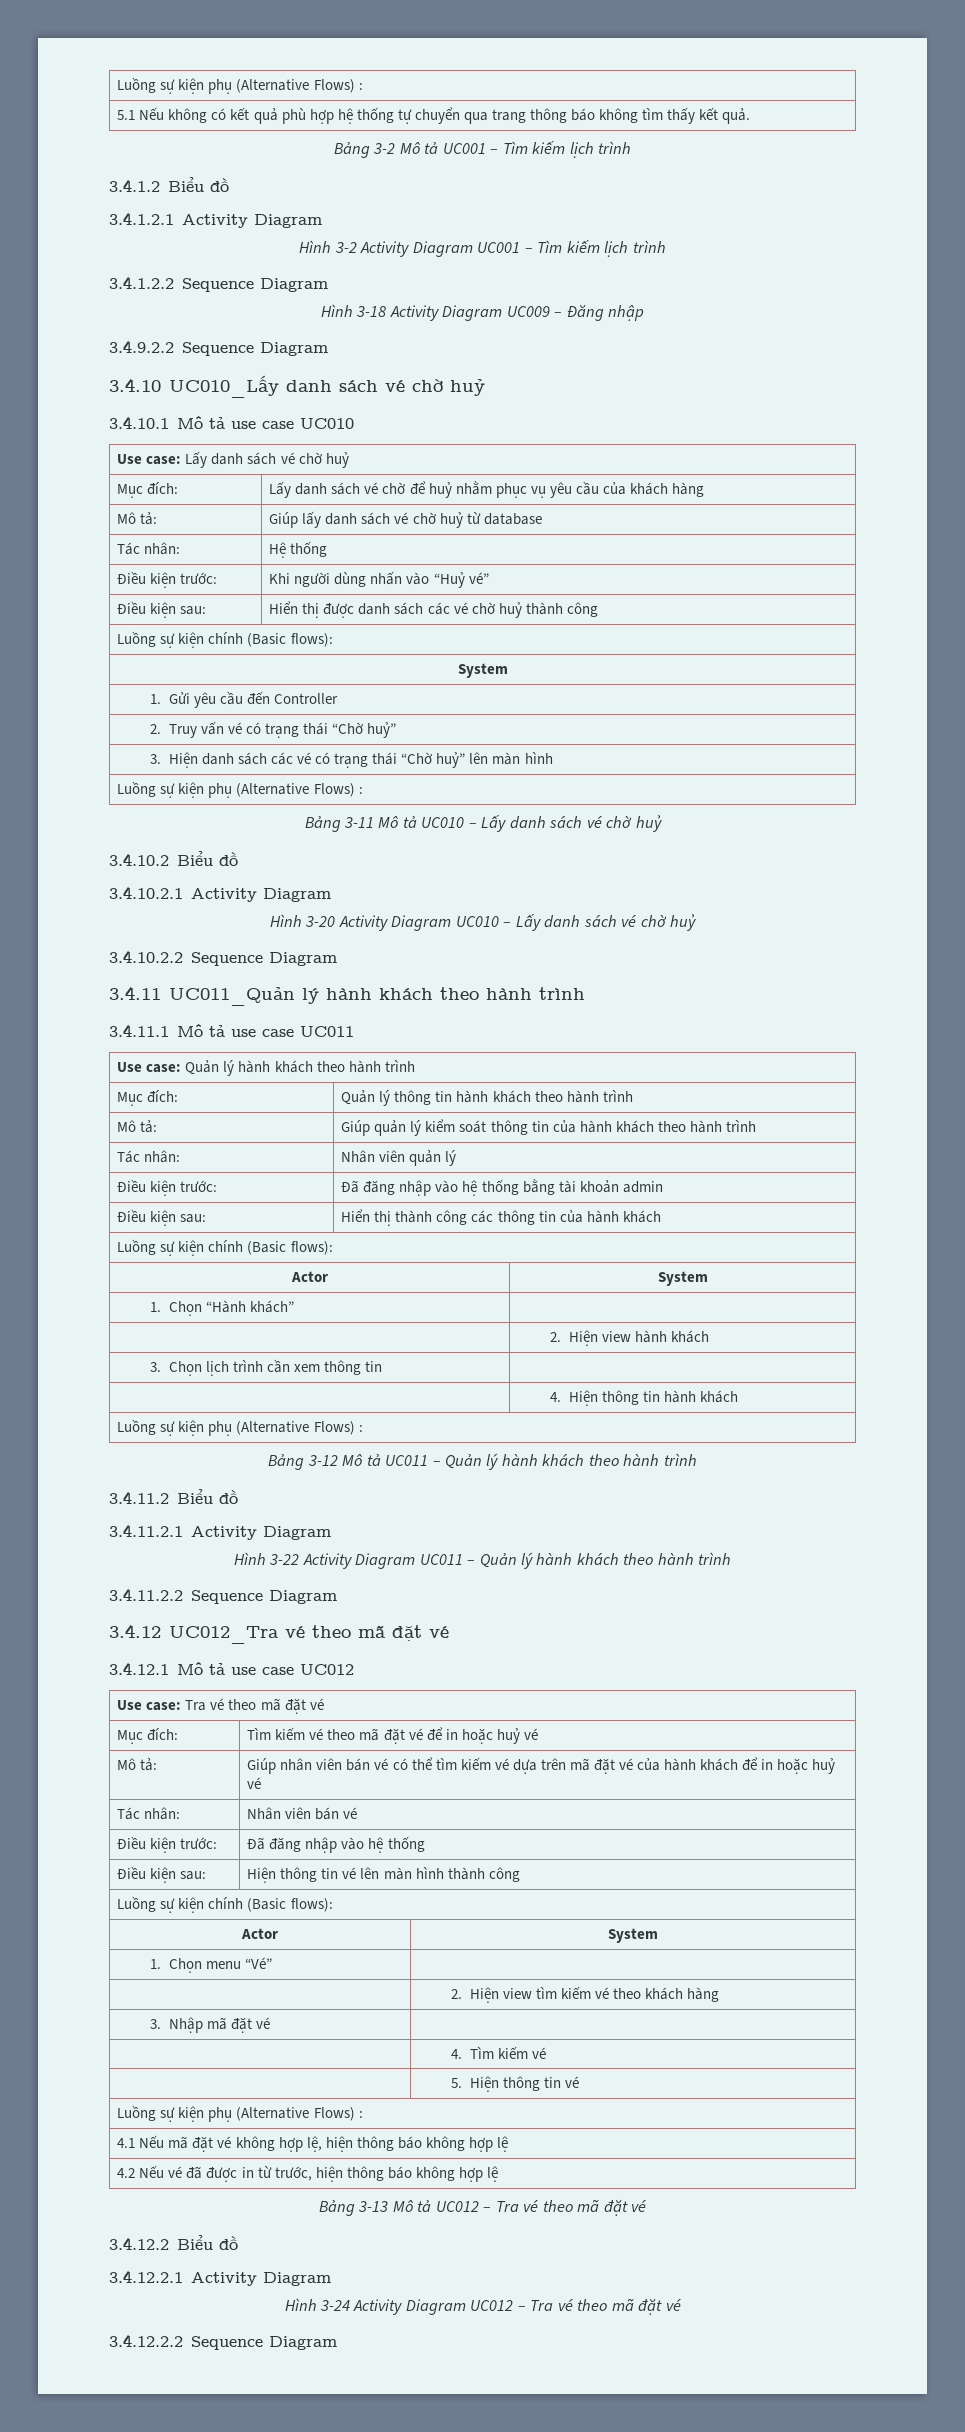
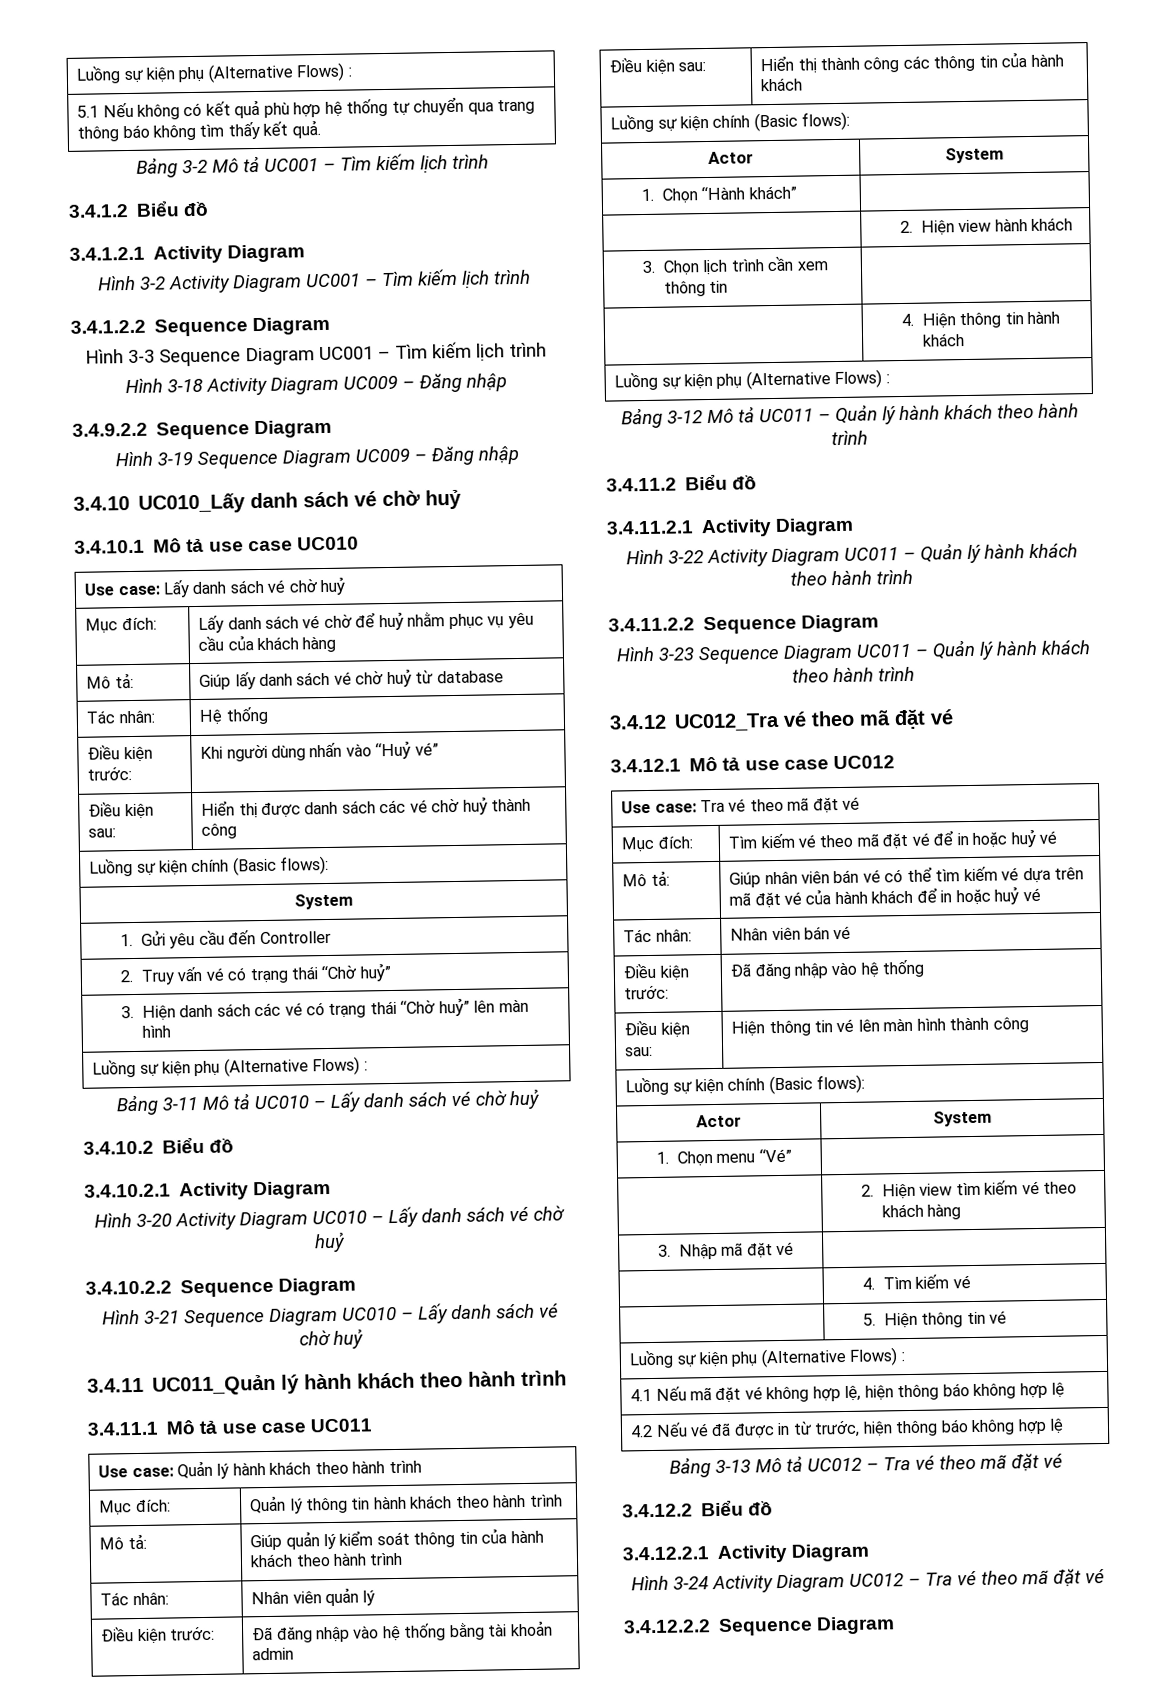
(329, 285) none -> [84,341,547,367] // Hình 3-3 Sequence Diagram UC001 – Tìm kiếm lịch trình
(329, 349) none -> [114,445,519,469] // Hình 3-19 Sequence Diagram UC009 – Đăng nhập
(338, 959) none -> [102,1303,559,1328] [299,1328,364,1349] // Hình 3-21 Sequence Diagram UC010 – Lấy danh sách vé chờ huỷ
(338, 1597) none -> [615,639,1090,665] [792,666,915,683] // Hình 3-23 Sequence Diagram UC011 – Quản lý hành khách theo hành trình

